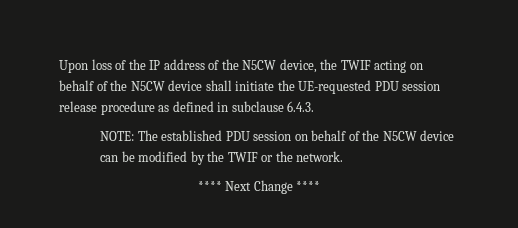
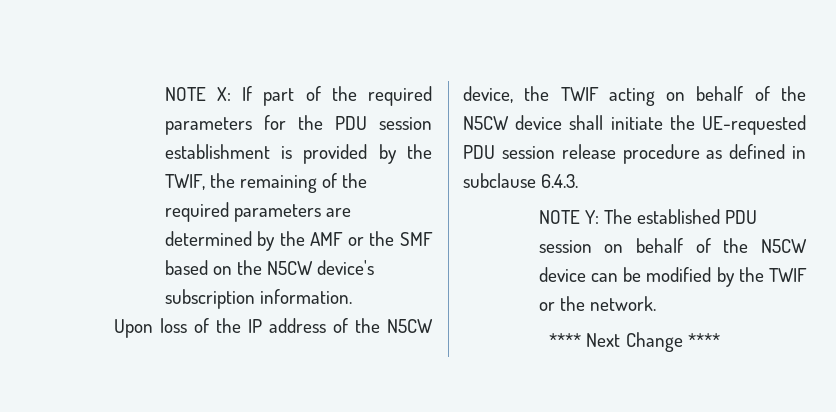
(59, 66) none -> [164,86,432,106] [164,115,433,135] [164,144,432,164] [164,173,368,193] [164,202,352,222] [164,231,433,251] [164,260,375,275] [164,289,352,309] NOTE X: If part of the required parameters for the PDU session establishment is provided by the TWIF, the remaining of the required parameters are determined by the AMF or the SMF based on the N5CW device's subscription information. //
[100,131,135,141] NOTE: -> [538,210,599,224] NOTE Y:

